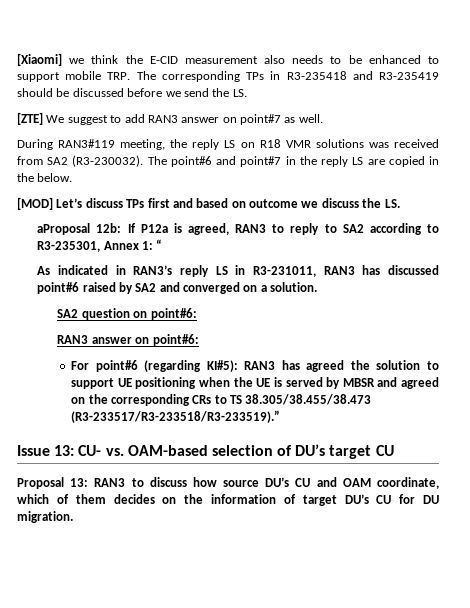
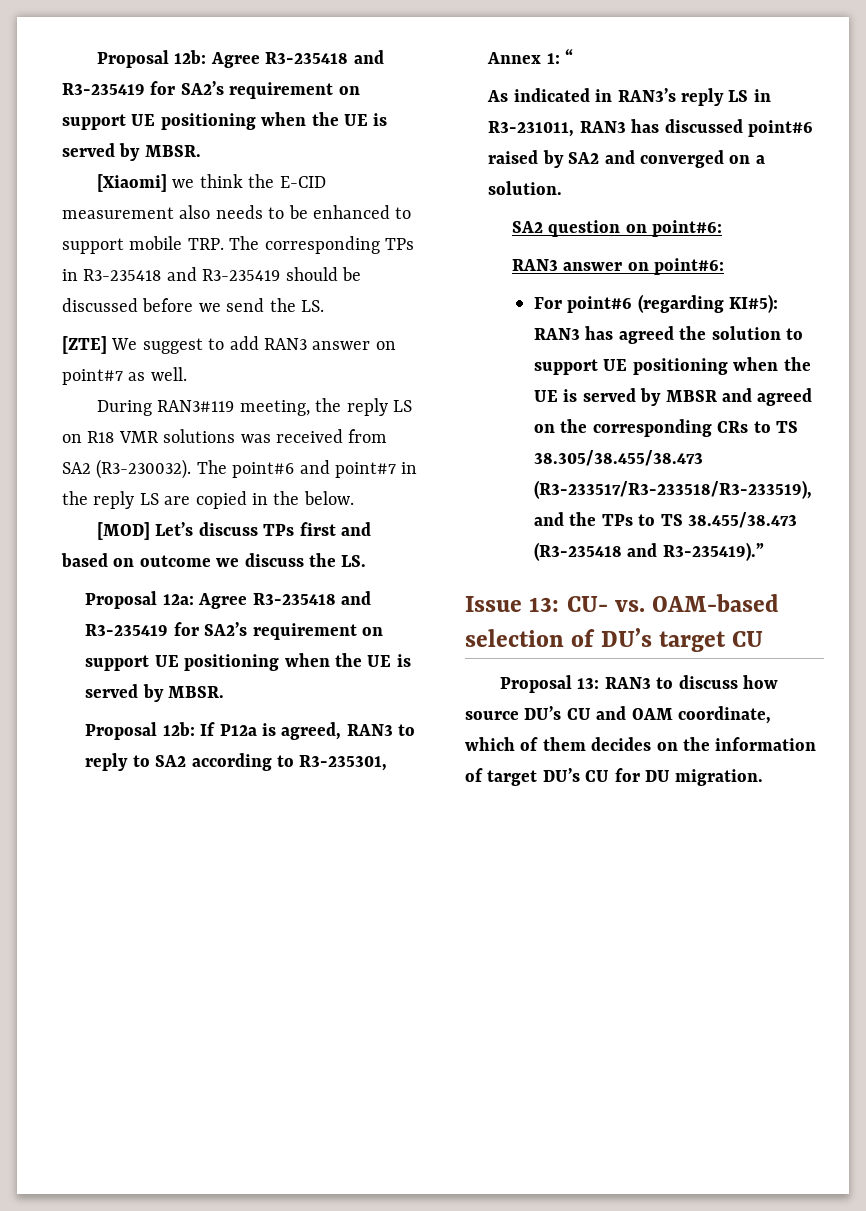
(17, 59) none -> [97,50,384,68] [62,81,360,99] [62,112,388,130] [62,143,201,161] Proposal 12b: Agree R3-235418 and R3-235419 for SA2’s requirement on support UE positioning when the UE is served by MBSR. //
[37,223,91,235] aProposal -> [85,591,372,609] [85,622,384,640] [85,653,411,671] [85,684,225,702] [85,722,158,740] Proposal 12a: Agree R3-235418 and R3-235419 for SA2’s requirement on support UE positioning when the UE is served by MBSR. // Proposal
[71,410,281,423] (R3-233517/R3-233518/R3-233519).” -> [533,480,812,499] [533,512,797,528] [533,542,764,561] (R3-233517/R3-233518/R3-233519), and the TPs to TS 38.455/38.473 (R3-235418 and R3-235419).”

